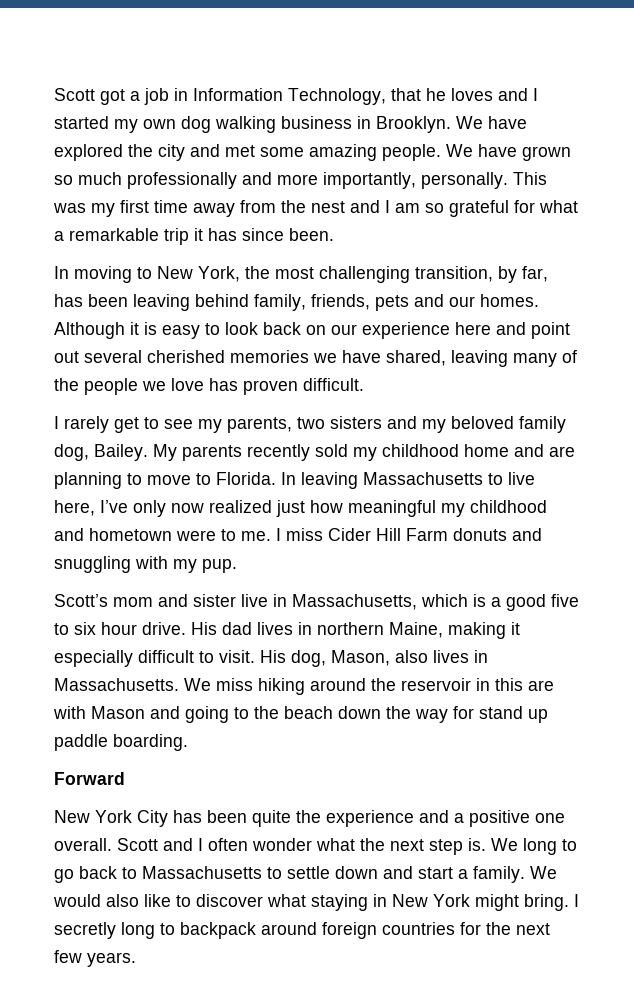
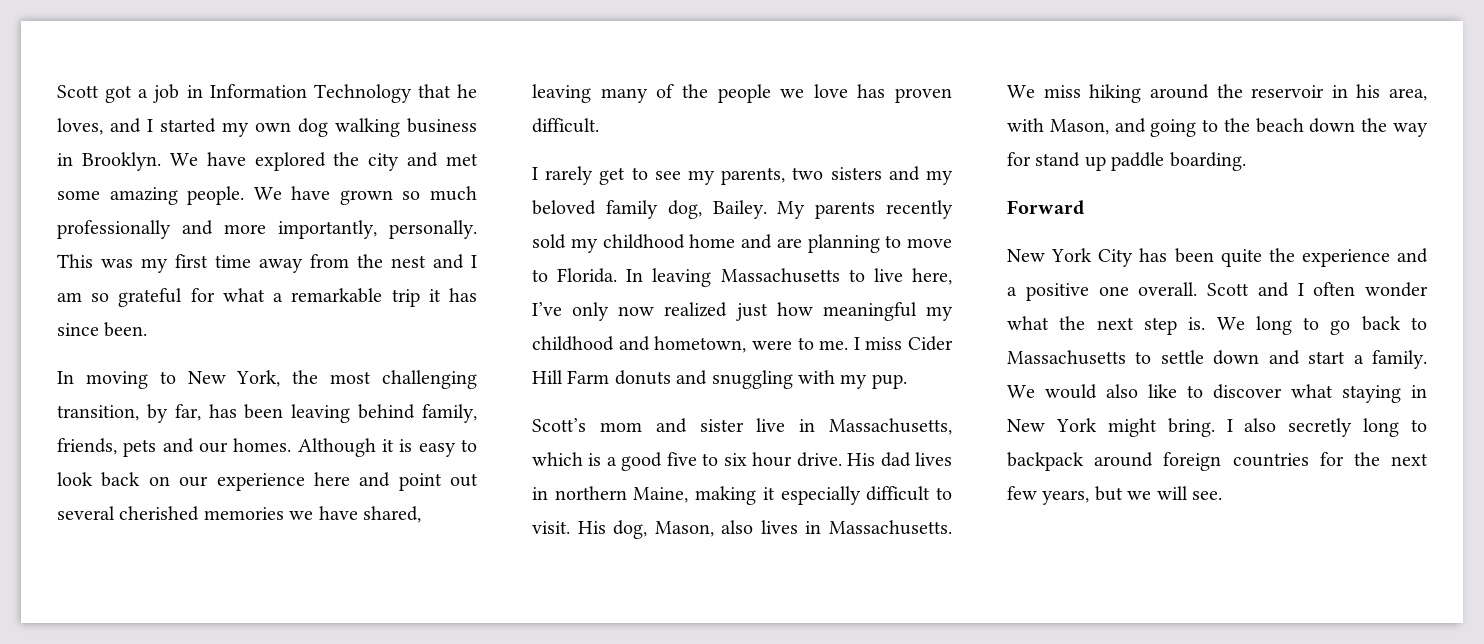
[288,88,386,105] Technology, -> [313,84,412,103] Technology
[451,88,493,101] loves -> [57,118,103,135] loves,
[89,528,172,541] hometown -> [654,336,747,353] hometown,
[495,678,554,691] [53,706,145,719] this are with Mason -> [1356,84,1427,101] [1007,118,1109,135] his area, with Mason,
(579, 900) none -> [1244,418,1277,432] also
[87,952,136,967] years. -> [1042,486,1222,505] years, but we will see.

